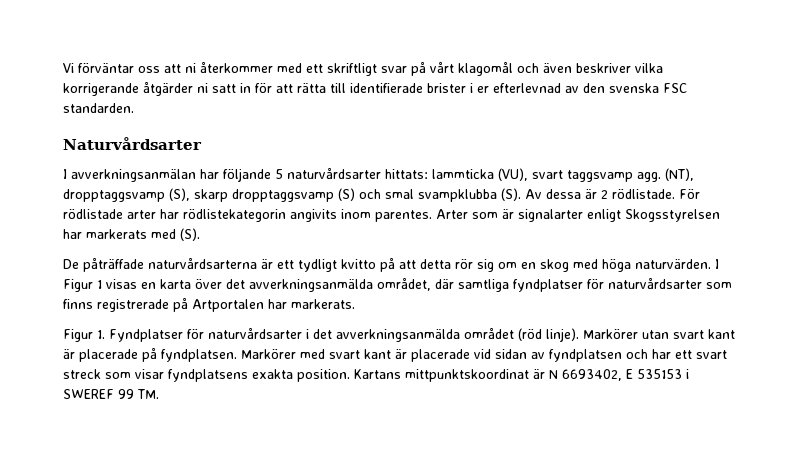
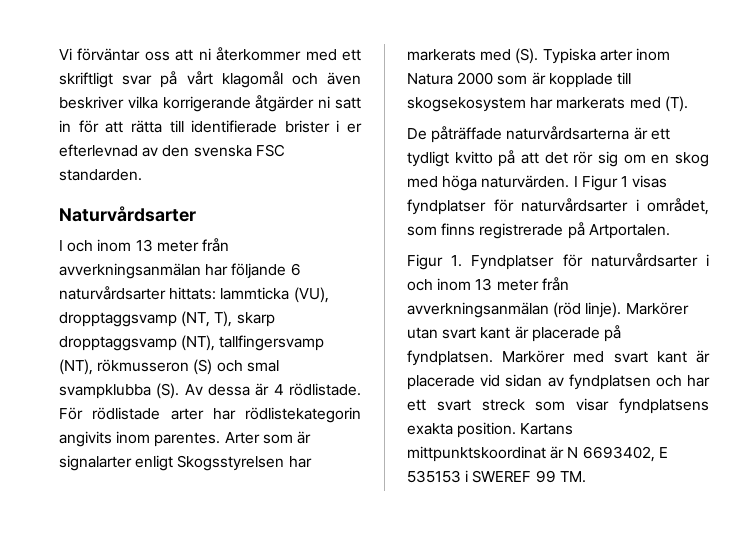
(67, 174) none -> [67,238,229,252] och inom 13 meter från
[275,169,283,179] 5 -> [290,263,301,276] 6
[532,168,694,182] [63,188,334,202] svart taggsvamp agg. (NT), dropptaggsvamp (S), skarp dropptaggsvamp -> [59,311,275,327] [59,335,325,351] [59,359,190,375] dropptaggsvamp (NT, T), skarp dropptaggsvamp (NT), tallfingersvamp (NT), rökmusseron
[601,190,608,199] 2 -> [273,384,284,395] 4
(200, 234) none -> [542,48,670,64] [407,72,631,88] [407,96,688,112] Typiska arter inom Natura 2000 som är kopplade till skogsekosystem har markerats med (T).
[420,259,451,269] detta -> [544,152,568,164] det
[141,277,509,292] en karta över det avverkningsanmälda området, där samtliga -> (668, 181) none
(702, 283) none -> [635,198,709,215] i området,
[192,299,355,312] Artportalen har markerats. -> [588,224,670,239] Artportalen.
[313,327,514,342] det avverkningsanmälda området -> [407,277,569,291] [407,302,549,318] och inom 13 meter från avverkningsanmälan

